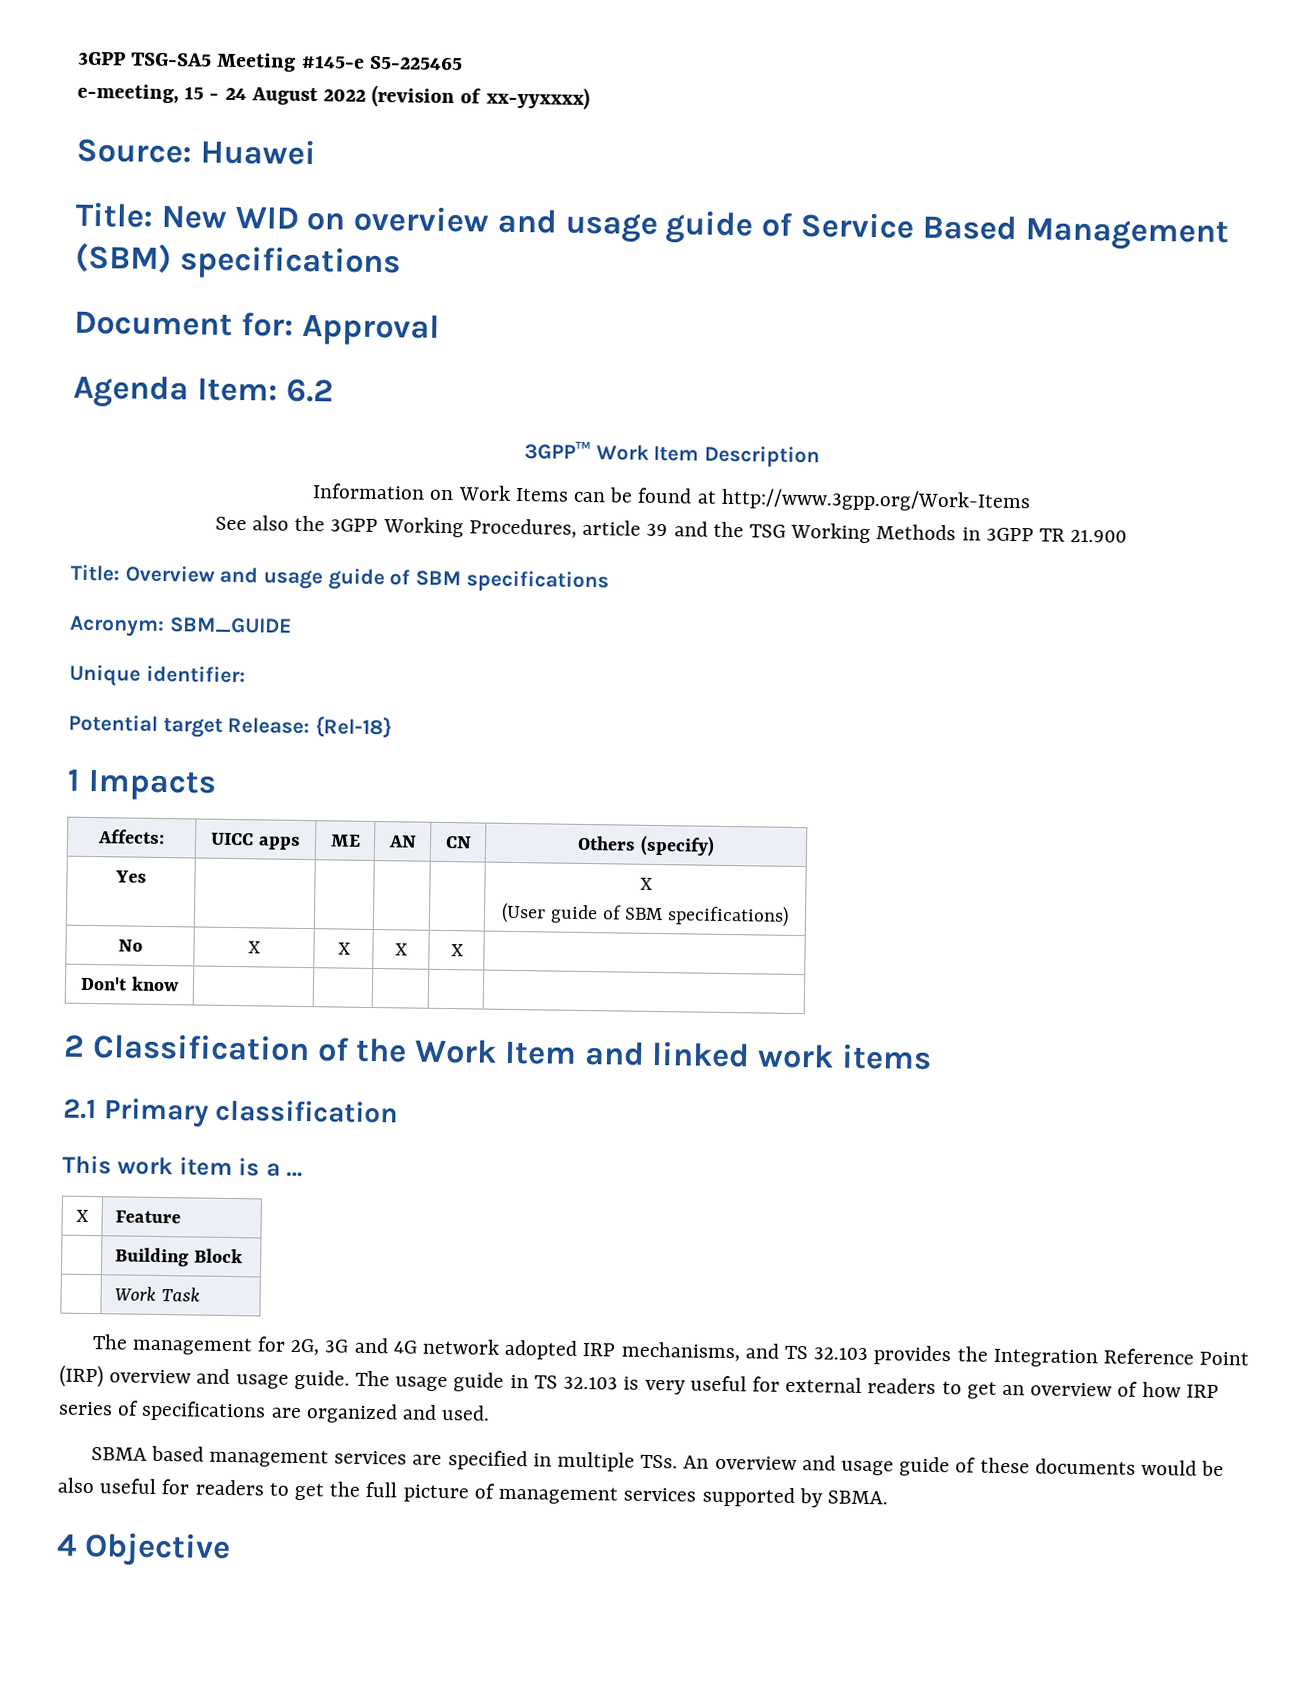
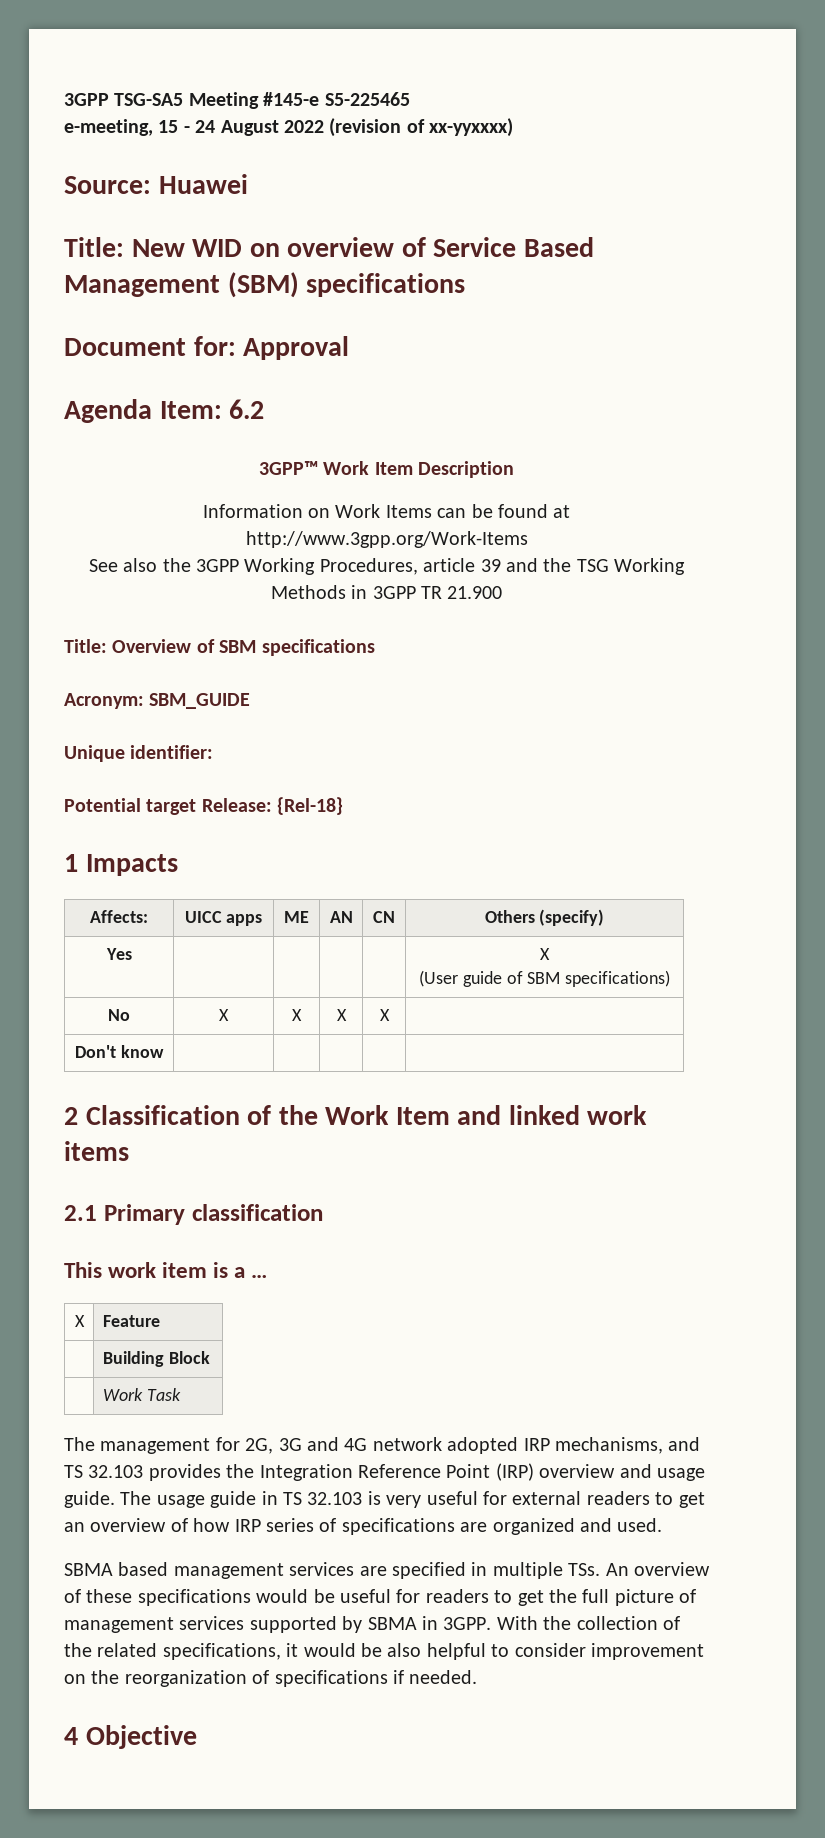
[496,208,754,245] and usage guide -> (395, 247) none
[219,566,385,591] and usage guide -> (192, 646) none
[801,1455,951,1477] and usage guide -> (710, 1569) none
[1034,1458,1225,1477] [57,1477,95,1494] documents would be also -> [137,1589,335,1606] specifications would be
[826,1490,888,1505] SBMA. -> [367,1616,680,1630] [64,1643,704,1660] [64,1670,478,1687] SBMA in 3GPP. With the collection of the related specifications, it would be also helpful to consider improvement on the reorganization of specifications if needed.

